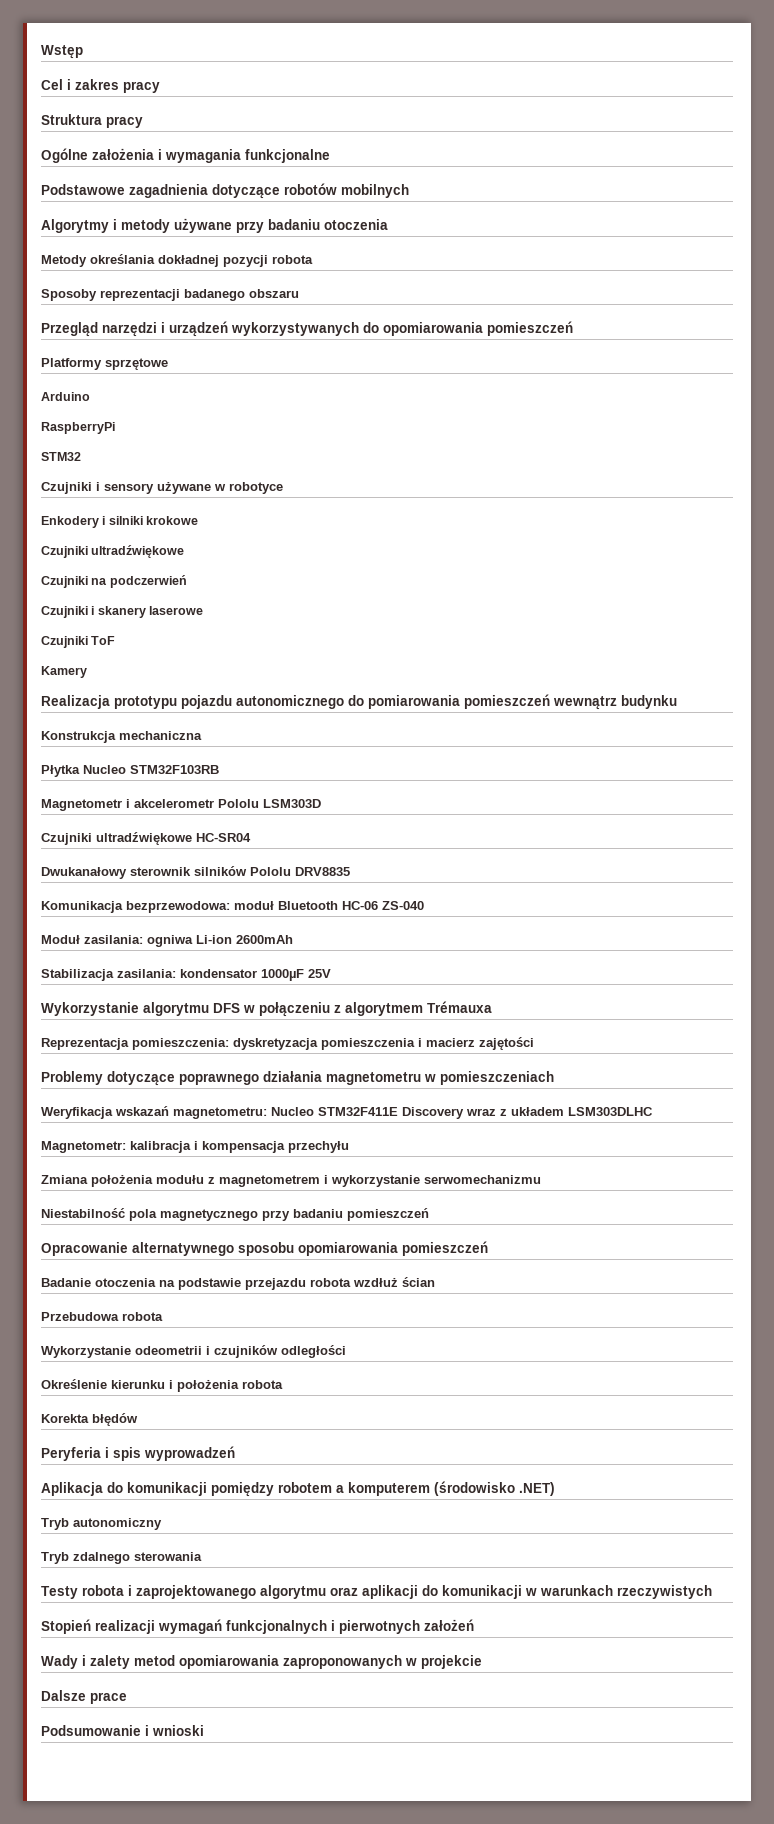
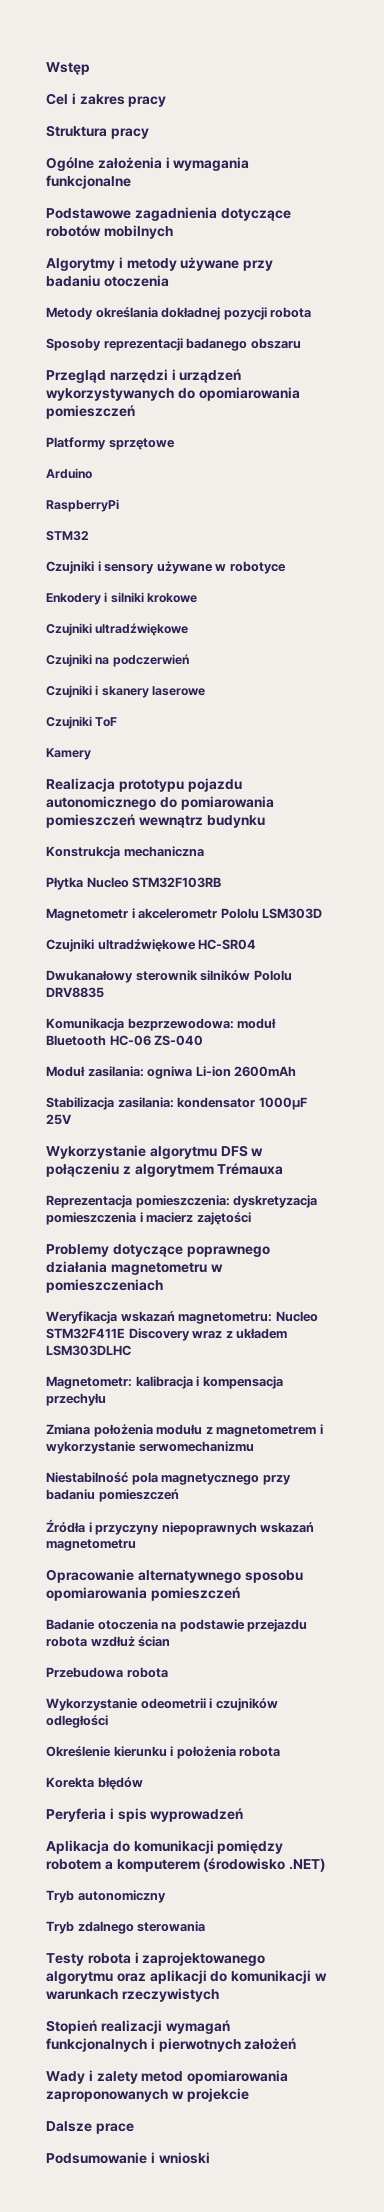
(429, 1214) none -> [46,1519,315,1535] [46,1539,136,1551] // Źródła i przyczyny niepoprawnych wskazań magnetometru

